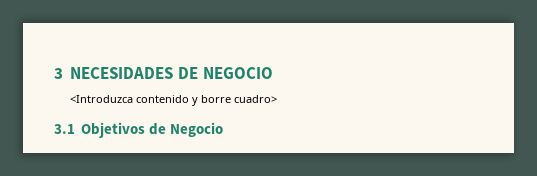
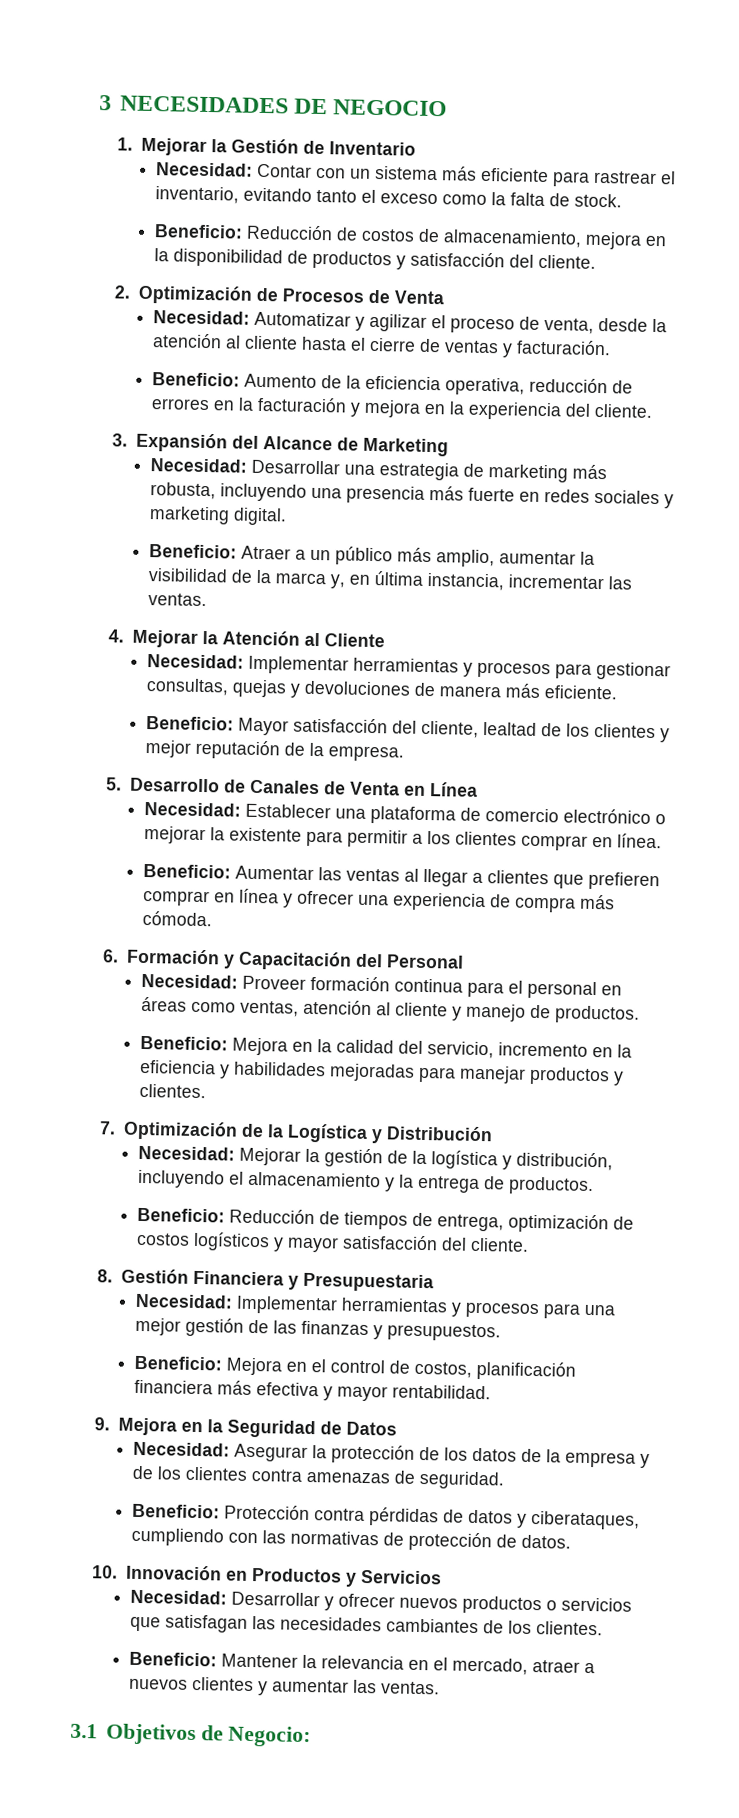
[70,95,278,106] <Introduzca contenido y borre cuadro> -> [117,137,417,156] [156,162,677,187] [155,186,623,208] [154,224,668,250] [154,248,597,270] [114,284,446,305] [153,310,668,334] [152,333,612,358] [152,372,634,396] [151,396,654,421] [112,432,450,457] [150,458,608,483] [150,482,675,509] [149,506,288,526] [149,544,596,568] [148,568,633,591] [148,593,208,607] [108,629,386,648] [147,654,672,681] [146,678,619,700] [146,715,671,743] [145,739,405,762] [106,777,479,797] [144,801,667,825] [144,825,663,851] [143,863,661,891] [143,888,616,913] [142,910,213,927] [103,948,465,971] [141,973,623,1000] [141,996,641,1024] [140,1035,633,1059] [140,1059,625,1086] [139,1083,207,1099] [99,1120,494,1144] [138,1145,614,1171] [138,1169,595,1196] [137,1207,635,1234] [136,1231,530,1253] [97,1268,435,1293] [135,1293,616,1319] [135,1317,502,1342] [134,1355,577,1381] [134,1379,492,1402] [94,1417,398,1439] [133,1441,651,1469] [132,1465,505,1490] [132,1503,641,1530] [131,1527,572,1552] [92,1564,443,1587] [130,1589,633,1615] [130,1614,604,1636] [129,1651,596,1675] [129,1676,441,1696] 1. Mejorar la Gestión de Inventario // Necesidad: Contar con un sistema más eficiente para rastrear el inventario, evitando tanto el exceso como la falta de stock. // Beneficio: Reducción de costos de almacenamiento, mejora en la disponibilidad de productos y satisfacción del cliente. // 2. Optimización de Procesos de Venta // Necesidad: Automatizar y agilizar el proceso de venta, desde la atención al cliente hasta el cierre de ventas y facturación. // Beneficio: Aumento de la eficiencia operativa, reducción de errores en la facturación y mejora en la experiencia del cliente. // 3. Expansión del Alcance de Marketing // Necesidad: Desarrollar una estrategia de marketing más robusta, incluyendo una presencia más fuerte en redes sociales y marketing digital. // Beneficio: Atraer a un público más amplio, aumentar la visibilidad de la marca y, en última instancia, incrementar las ventas. // 4. Mejorar la Atención al Cliente // Necesidad: Implementar herramientas y procesos para gestionar consultas, quejas y devoluciones de manera más eficiente. // Beneficio: Mayor satisfacción del cliente, lealtad de los clientes y mejor reputación de la empresa. // 5. Desarrollo de Canales de Venta en Línea // Necesidad: Establecer una plataforma de comercio electrónico o mejorar la existente para permitir a los clientes comprar en línea. // Beneficio: Aumentar las ventas al llegar a clientes que prefieren comprar en línea y ofrecer una experiencia de compra más cómoda. // 6. Formación y Capacitación del Personal // Necesidad: Proveer formación continua para el personal en áreas como ventas, atención al cliente y manejo de productos. // Beneficio: Mejora en la calidad del servicio, incremento en la eficiencia y habilidades mejoradas para manejar productos y clientes. // 7. Optimización de la Logística y Distribución // Necesidad: Mejorar la gestión de la logística y distribución, incluyendo el almacenamiento y la entrega de productos. // Beneficio: Reducción de tiempos de entrega, optimización de costos logísticos y mayor satisfacción del cliente. // 8. Gestión Financiera y Presupuestaria // Necesidad: Implementar herramientas y procesos para una mejor gestión de las finanzas y presupuestos. // Beneficio: Mejora en el control de costos, planificación financiera más efectiva y mayor rentabilidad. // 9. Mejora en la Seguridad de Datos // Necesidad: Asegurar la protección de los datos de la empresa y de los clientes contra amenazas de seguridad. // Beneficio: Protección contra pérdidas de datos y ciberataques, cumpliendo con las normativas de protección de datos. // 10. Innovación en Productos y Servicios // Necesidad: Desarrollar y ofrecer nuevos productos o servicios que satisfagan las necesidades cambiantes de los clientes. // Beneficio: Mantener la relevancia en el mercado, atraer a nuevos clientes y aumentar las ventas.
[169,122,223,137] Negocio -> [228,1725,312,1748] Negocio:

